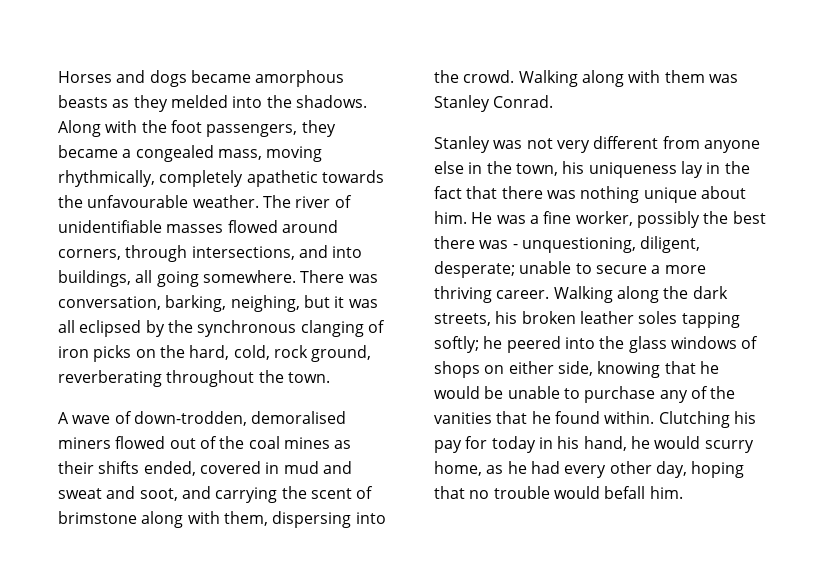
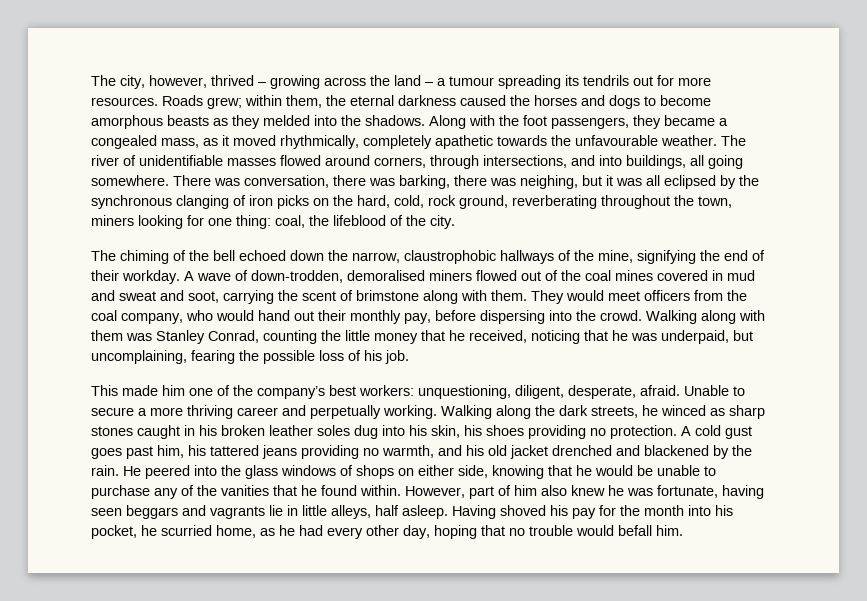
[58,70,251,87] Horses and dogs became -> [91,75,711,89] [91,95,711,109] The city, however, thrived – growing across the land – a tumour spreading its tendrils out for more resources. Roads grew; within them, the eternal darkness caused the horses and dogs to become
[266,146,323,162] moving -> [203,135,276,146] as it moved
[165,295,227,312] barking, -> [333,175,516,189] there was barking, there was
[287,372,330,383] town. // -> [698,196,732,208] [91,215,455,229] [91,250,765,264] [91,270,180,284] town, miners looking for one thing: coal, the lifeblood of the city. // The chiming of the bell echoed down the narrow, claustrophobic hallways of the mine, signifying the end of their workday.
[334,440,352,449] [58,461,196,476] as their shifts ended, -> (653, 275) none
[181,486,211,499] and -> (219, 297) none
[223,511,268,526] them, -> [491,290,747,304] [91,310,476,324] them. They would meet officers from the coal company, who would hand out their monthly pay, before
[493,95,554,108] [434,136,760,153] [434,161,750,178] [434,186,746,203] [434,211,766,228] [434,236,701,253] [434,261,572,278] Conrad. // Stanley was not very different from anyone else in the town, his uniqueness lay in the fact that there was nothing unique about him. He was a fine worker, possibly the best there was - unquestioning, diligent, desperate; unable -> [208,330,753,344] [91,350,409,364] [91,385,729,399] Conrad, counting the little money that he received, noticing that he was underpaid, but uncomplaining, fearing the possible loss of his job. // This made him one of the company’s best workers: unquestioning, diligent, desperate, afraid. Unable
[496,290,550,299] career. -> [237,405,437,419] career and perpetually working.
[495,311,740,328] [434,336,503,353] his broken leather soles tapping softly; he -> [642,405,765,419] [91,425,752,439] [91,445,752,459] [91,465,141,476] he winced as sharp stones caught in his broken leather soles dug into his skin, his shoes providing no protection. A cold gust goes past him, his tattered jeans providing no warmth, and his old jacket drenched and blackened by the rain. He
[658,411,756,428] [434,436,754,453] Clutching his pay for today in his hand, he would scurry -> [405,485,764,499] [91,505,733,519] [91,525,212,539] However, part of him also knew he was fortunate, having seen beggars and vagrants lie in little alleys, half asleep. Having shoved his pay for the month into his pocket, he scurried

